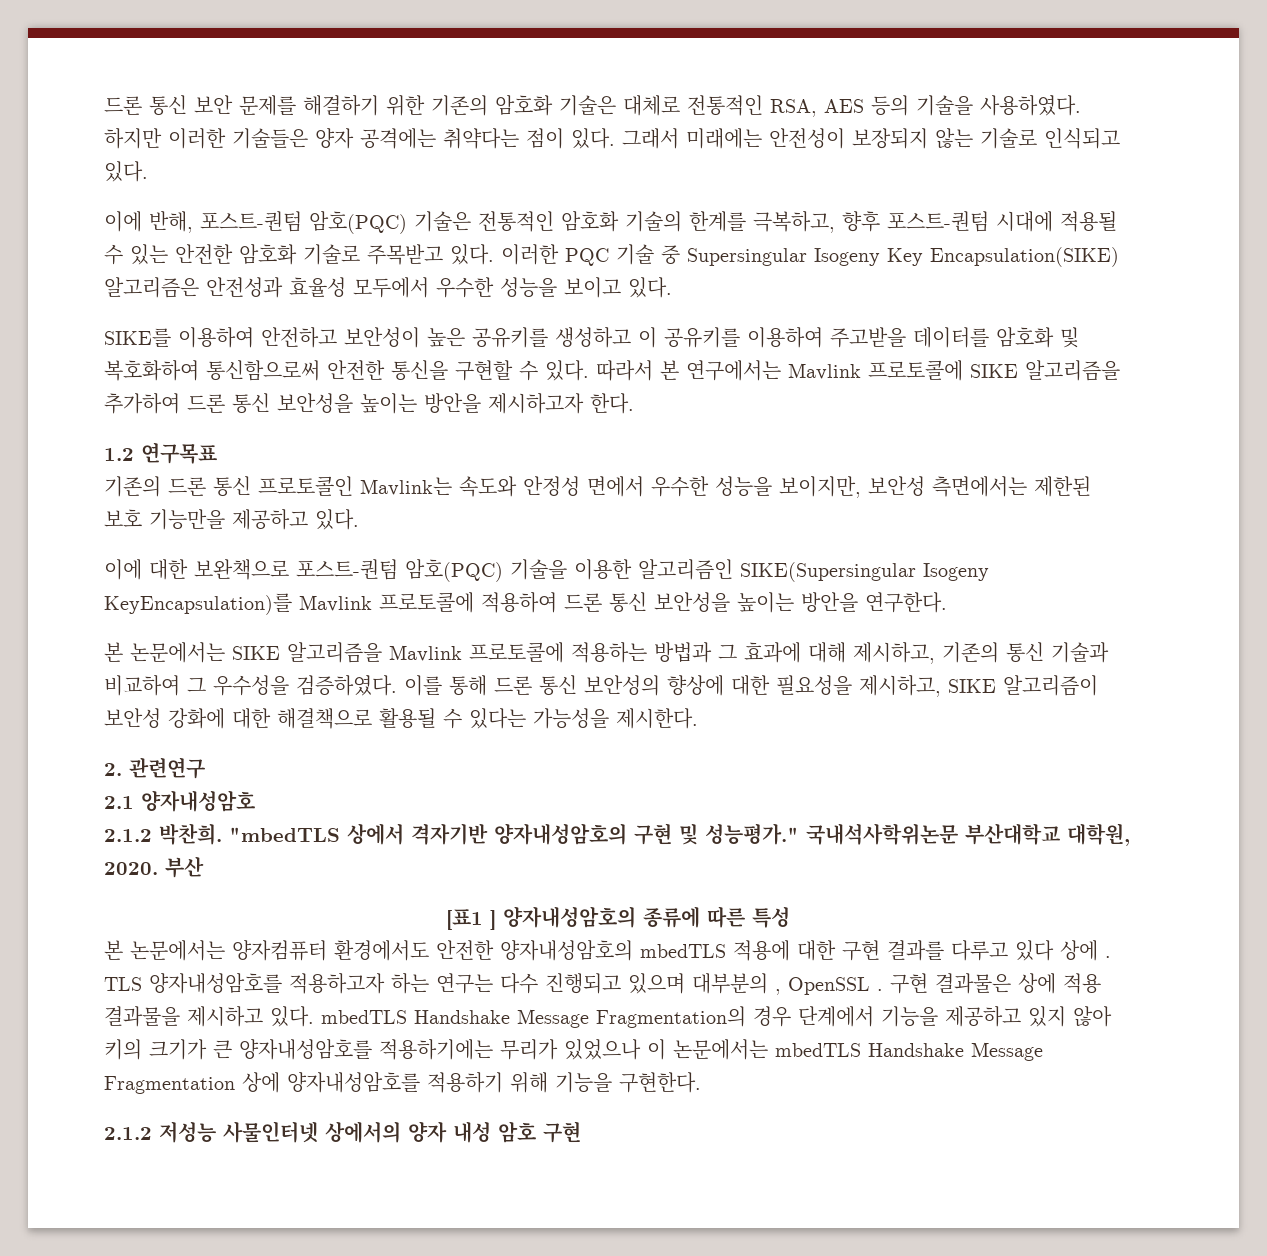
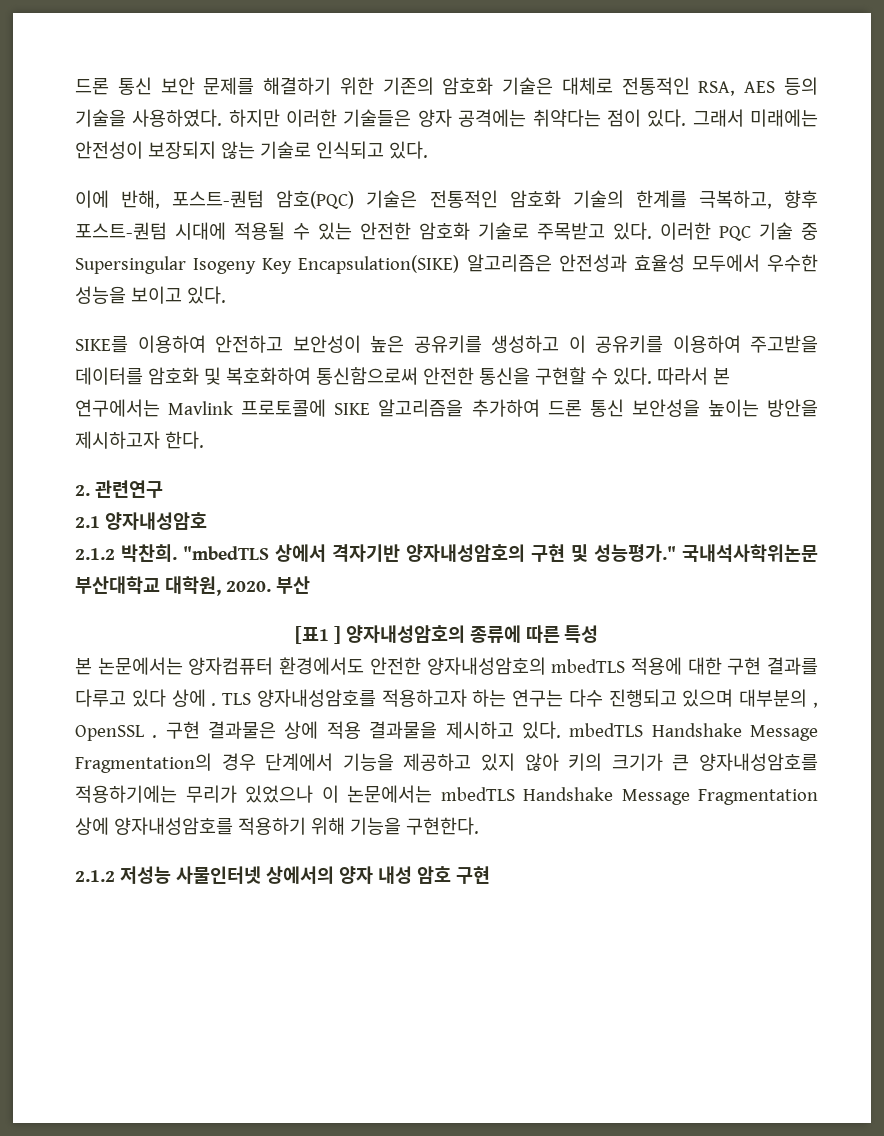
[104,442,217,464] [104,476,1091,498] [104,509,359,530] [104,558,989,582] [104,592,947,615] [104,642,1109,664] [104,675,1098,697] [104,708,698,729] // 1.2 연구목표 // 기존의 드론 통신 프로토콜인 Mavlink는 속도와 안정성 면에서 우수한 성능을 보이지만, 보안성 측면에서는 제한된 보호 기능만을 제공하고 있다. // 이에 대한 보완책으로 포스트-퀀텀 암호(PQC) 기술을 이용한 알고리즘인 SIKE(Supersingular Isogeny KeyEncapsulation)를 Mavlink 프로토콜에 적용하여 드론 통신 보안성을 높이는 방안을 연구한다. // 본 논문에서는 SIKE 알고리즘을 Mavlink 프로토콜에 적용하는 방법과 그 효과에 대해 제시하고, 기존의 통신 기술과 비교하여 그 우수성을 검증하였다. 이를 통해 드론 통신 보안성의 향상에 대한 필요성을 제시하고, SIKE 알고리즘이 보안성 강화에 대한 해결책으로 활용될 수 있다는 가능성을 제시한다. -> (204, 440) none

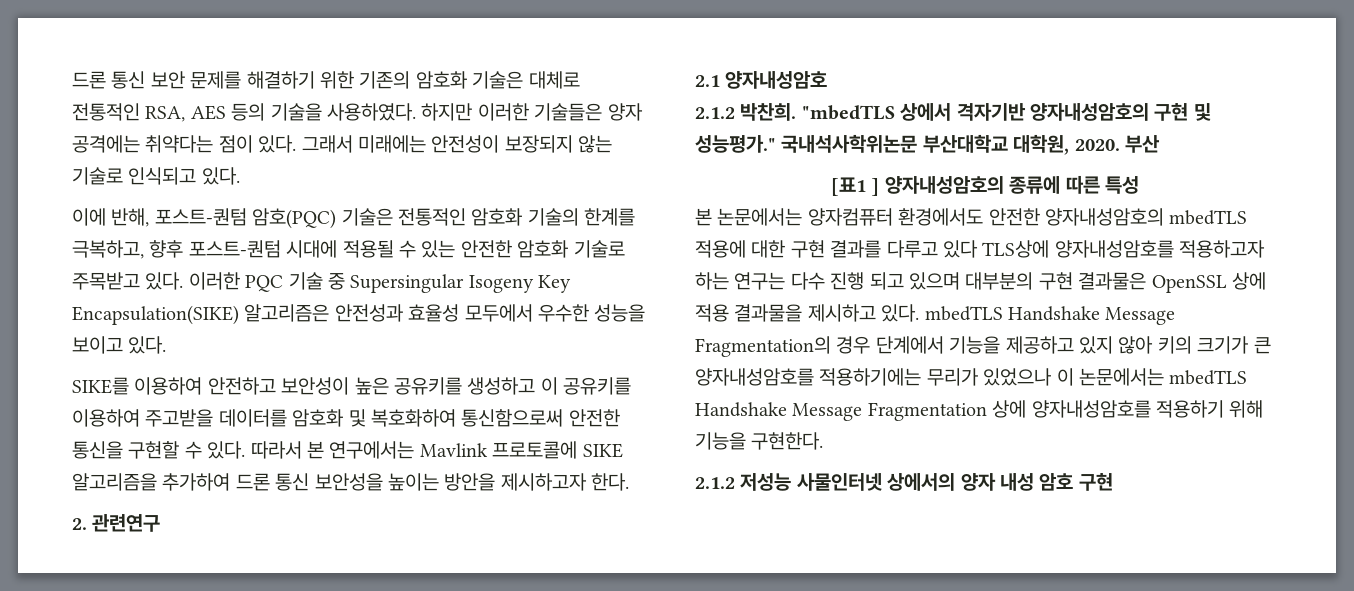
[171,689,252,707] 상에 . TLS -> [982,240,1050,258] TLS상에
[608,689,818,708] [75,725,158,741] 진행되고 있으며 대부분의 , OpenSSL . -> [830,272,1034,290] 진행 되고 있으며 대부분의
(277, 730) none -> [1151,275,1227,293] OpenSSL

